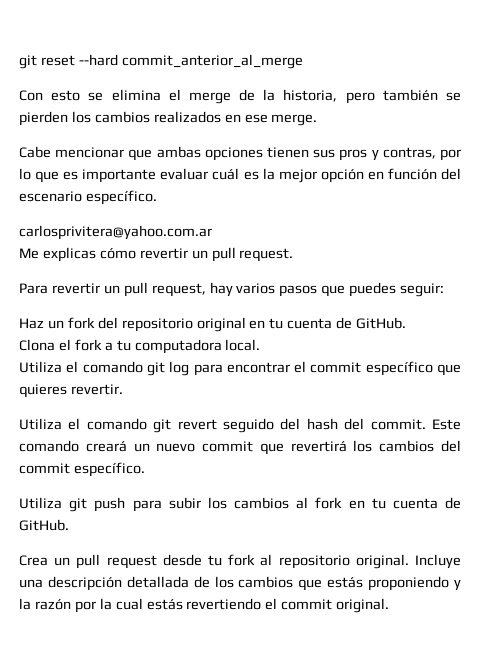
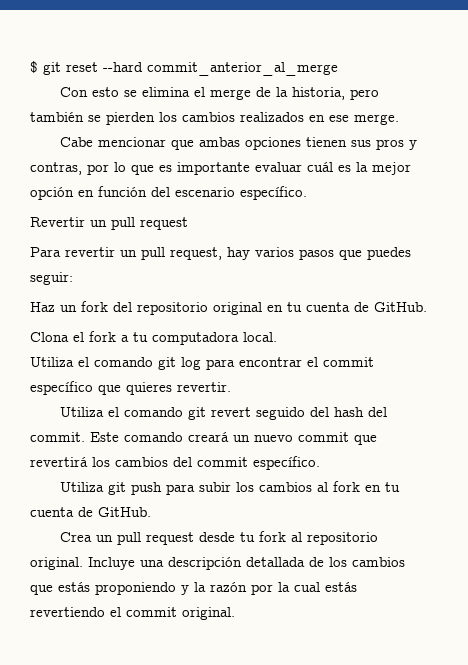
(19, 62) none -> [30,61,38,73] $
[19,225,212,240] [19,247,294,262] carlosprivitera@yahoo.com.ar // Me explicas cómo revertir un pull request. -> [30,217,188,230] Revertir un pull request

